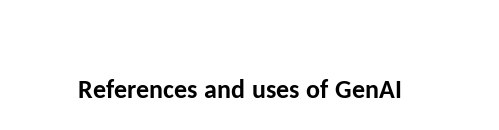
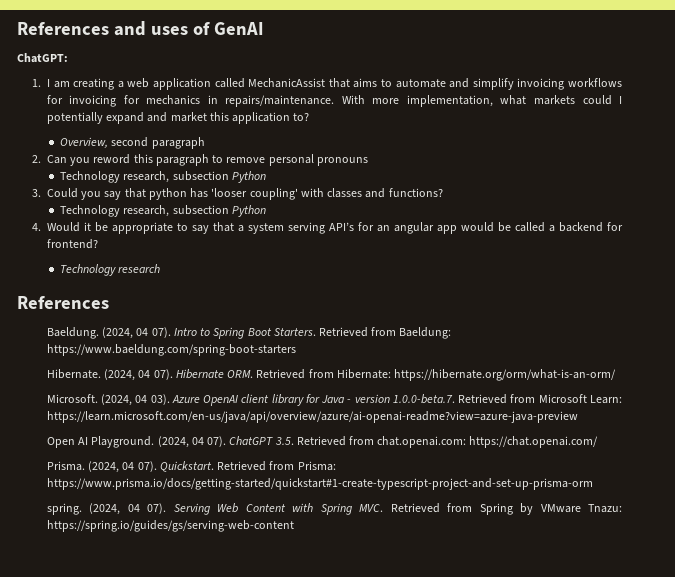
(402, 89) none -> [17,53,68,63] [31,78,622,90] [46,95,623,107] [46,112,310,124] [60,137,205,149] [31,154,368,166] [60,171,266,183] [31,188,443,200] [60,205,266,217] [31,222,624,234] [46,239,98,249] [60,264,161,276] [17,296,109,309] [46,327,452,339] [46,344,296,356] [46,369,617,381] [46,394,622,406] [46,411,578,423] [46,436,599,448] [46,461,336,473] [46,478,593,490] [46,503,623,515] [46,520,294,532] // ChatGPT: // 1. I am creating a web application called MechanicAssist that aims to automate and simplify invoicing workflows for invoicing for mechanics in repairs/maintenance. With more implementation, what markets could I potentially expand and market this application to? // Overview, second paragraph // 2. Can you reword this paragraph to remove personal pronouns // Technology research, subsection Python // 3. Could you say that python has 'looser coupling' with classes and functions? // Technology research, subsection Python // 4. Would it be appropriate to say that a system serving API’s for an angular app would be called a backend for frontend? // Technology research // References // Baeldung. (2024, 04 07). Intro to Spring Boot Starters. Retrieved from Baeldung: https://www.baeldung.com/spring-boot-starters // Hibernate. (2024, 04 07). Hibernate ORM. Retrieved from Hibernate: https://hibernate.org/orm/what-is-an-orm/ // Microsoft. (2024, 04 03). Azure OpenAI client library for Java - version 1.0.0-beta.7. Retrieved from Microsoft Learn: https://learn.microsoft.com/en-us/java/api/overview/azure/ai-openai-readme?view=azure-java-preview // Open AI Playground. (2024, 04 07). ChatGPT 3.5. Retrieved from chat.openai.com: https://chat.openai.com/ // Prisma. (2024, 04 07). Quickstart. Retrieved from Prisma: https://www.prisma.io/docs/getting-started/quickstart#1-create-typescript-project-and-set-up-prisma-orm // spring. (2024, 04 07). Serving Web Content with Spring MVC. Retrieved from Spring by VMware Tnazu: https://spring.io/guides/gs/serving-web-content

